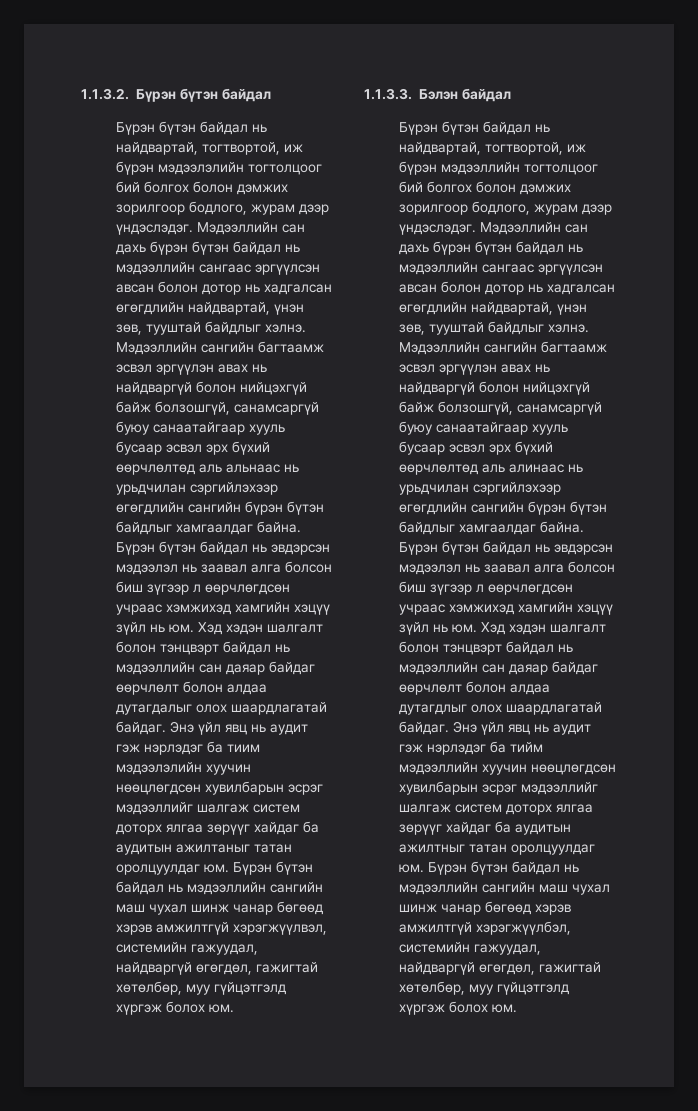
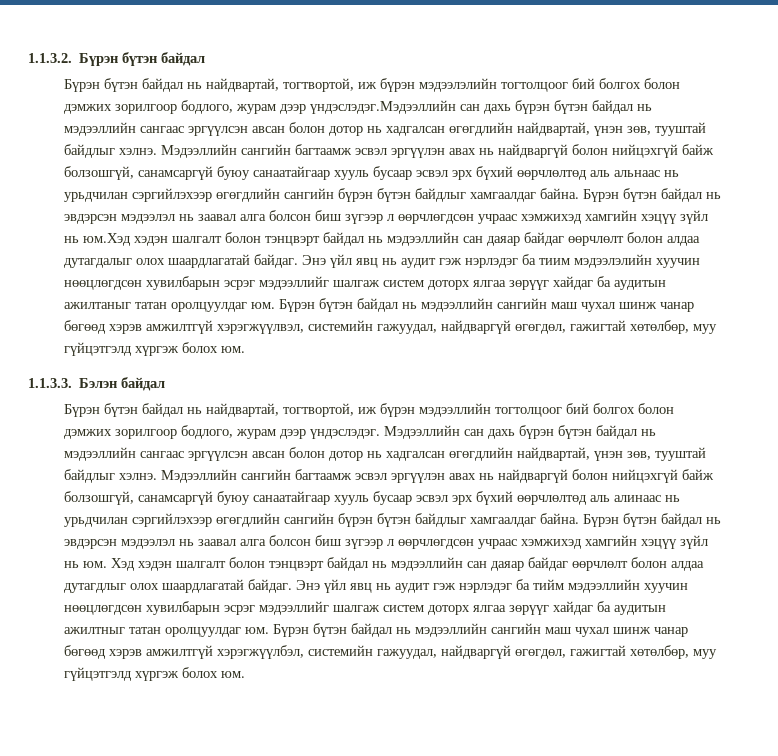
[116,222,279,235] үндэслэдэг. Мэдээллийн -> [310,100,457,114] үндэслэдэг.Мэдээллийн
[169,622,223,635] юм. Хэд -> [83,233,132,246] юм.Хэд

